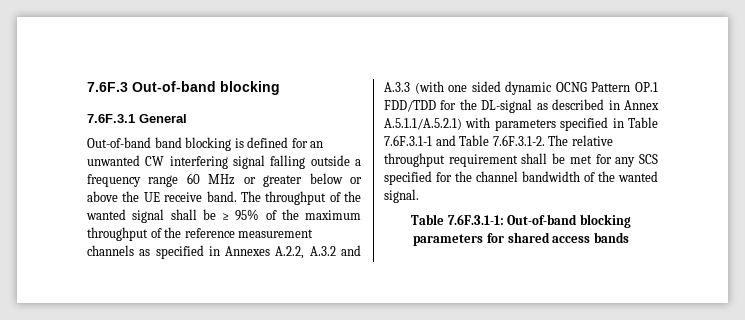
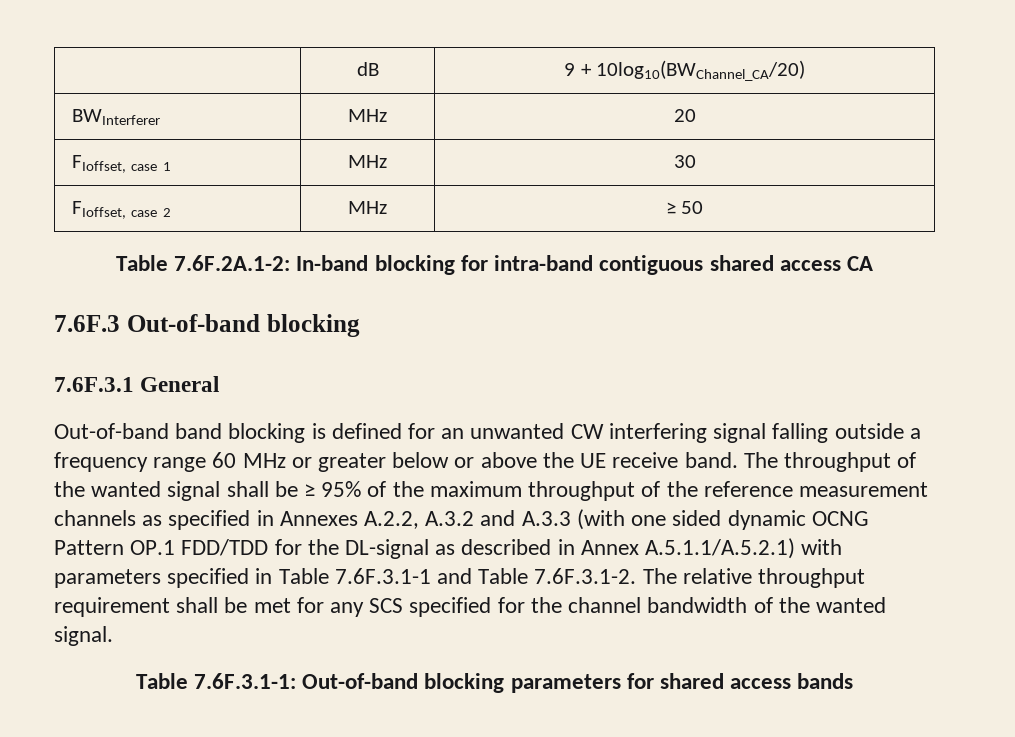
(87, 87) none -> [356,62,379,76] [563,60,806,81] [71,109,160,125] [348,109,387,122] [673,109,696,122] [71,155,171,173] [348,155,387,168] [673,155,696,168] [71,201,171,219] [348,201,387,214] [665,201,704,214] [116,255,873,275] | dB | 9 + 10log10(BWChannel_CA/20) // BWInterferer | MHz | 20 // FIoffset, case 1 | MHz | 30 // FIoffset, case 2 | MHz | ≥ 50 // Table 7.6F.2A.1-2: In-band blocking for intra-band contiguous shared access CA //

